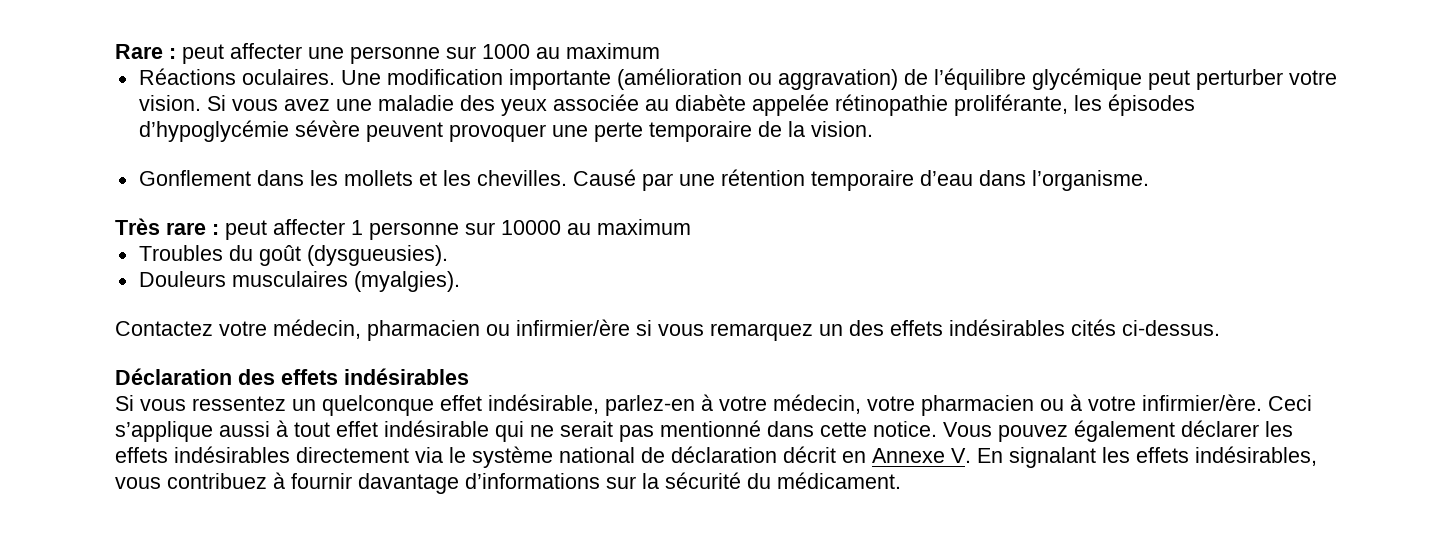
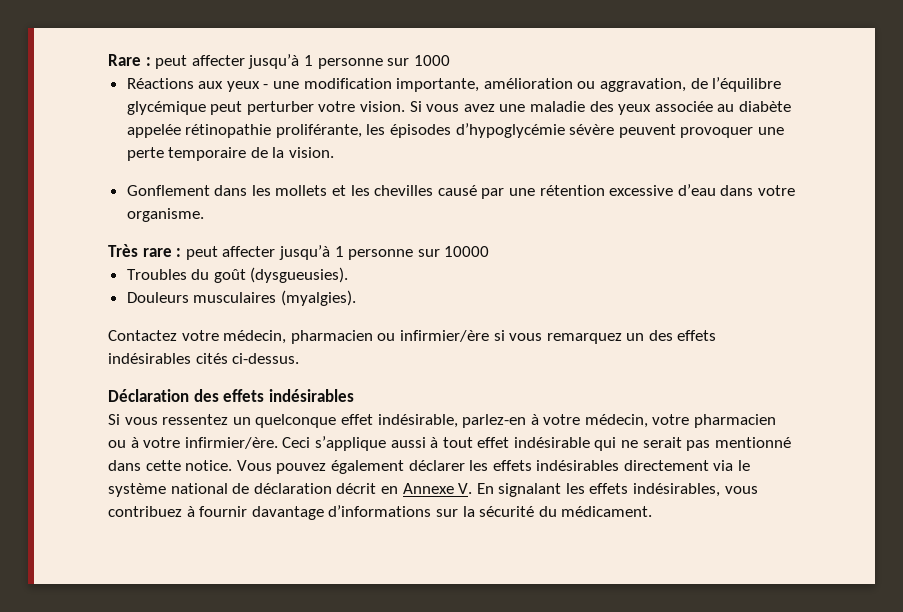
[308,47,344,59] une -> [248,54,313,69] jusqu’à 1
[536,43,660,59] au maximum -> (450, 60) none
[241,68,898,90] oculaires. Une modification importante (amélioration ou aggravation) -> [198,78,687,92] aux yeux - une modification importante, amélioration ou aggravation,
[476,169,636,186] chevilles. Causé -> [374,185,477,196] chevilles causé
[810,170,914,191] temporaire -> [609,185,674,196] excessive
[1031,170,1149,191] l’organisme. -> [757,185,795,196] [126,208,204,222] votre organisme.
(345, 227) none -> [278,245,330,260] jusqu’à
[567,219,691,235] au maximum -> (490, 251) none

